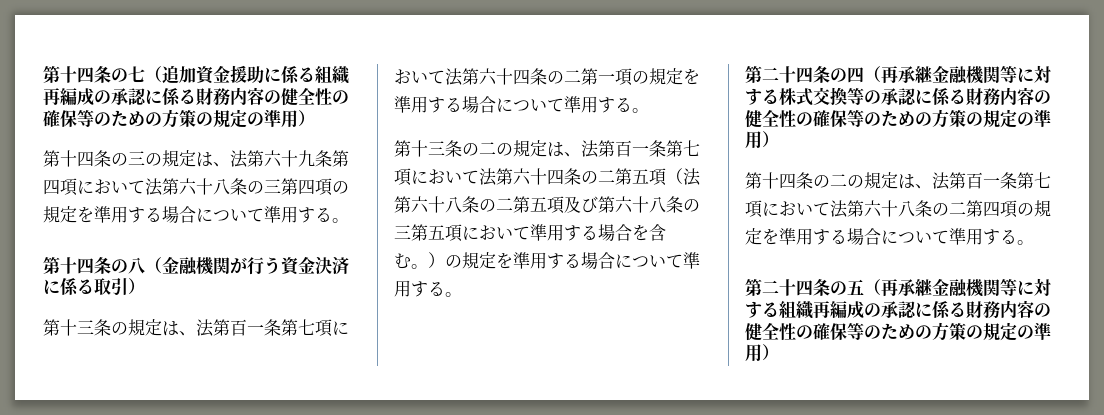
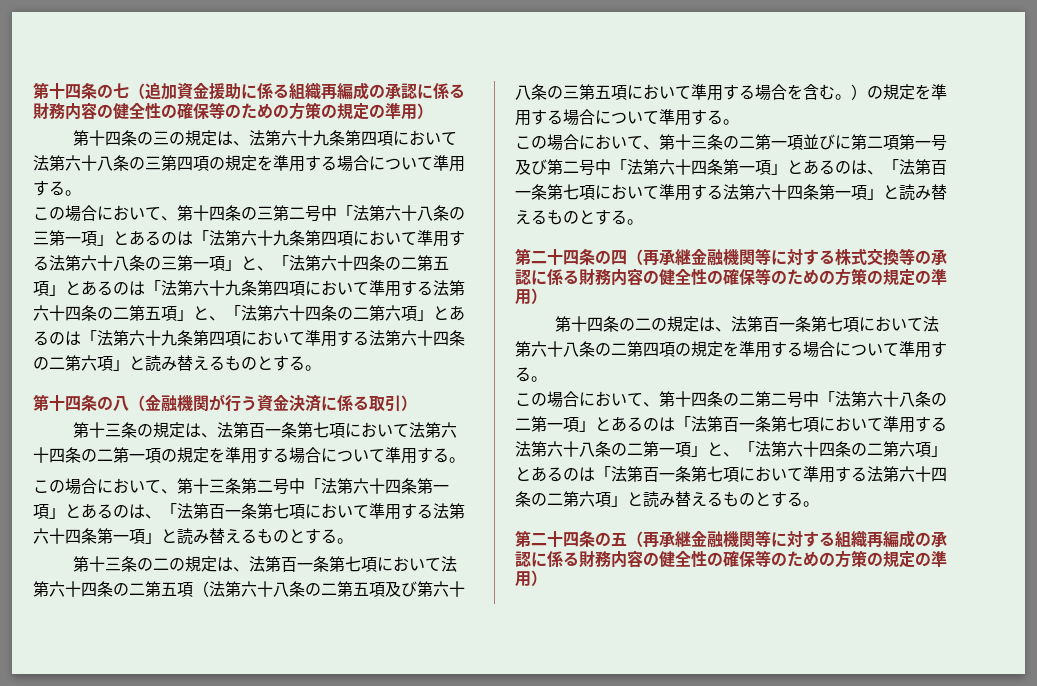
(349, 220) none -> [33,205,465,222] [33,230,465,247] [33,255,449,271] [33,280,465,297] [33,305,465,321] [33,330,465,347] [33,355,321,371] // この場合において、第十四条の三第二号中「法第六十八条の三第一項」とあるのは「法第六十九条第四項において準用する法第六十八条の三第一項」と、「法第六十四条の二第五項」とあるのは「法第六十九条第四項において準用する法第六十四条の二第五項」と、「法第六十四条の二第六項」とあるのは「法第六十九条第四項において準用する法第六十四条の二第六項」と読み替えるものとする。
(649, 110) none -> [33,478,449,495] [33,503,465,520] [33,528,353,544] // この場合において、第十三条第二号中「法第六十四条第一項」とあるのは、「法第百一条第七項において準用する法第六十四条第一項」と読み替えるものとする。
(462, 294) none -> [515,134,947,151] [515,159,947,176] [515,184,947,201] [515,209,643,225] // この場合において、第十三条の二第一項並びに第二項第一号及び第二号中「法第六十四条第一項」とあるのは、「法第百一条第七項において準用する法第六十四条第一項」と読み替えるものとする。
(1034, 242) none -> [515,391,947,408] [515,416,947,433] [515,441,947,457] [515,466,947,483] [515,491,819,507] // この場合において、第十四条の二第二号中「法第六十八条の二第一項」とあるのは「法第百一条第七項において準用する法第六十八条の二第一項」と、「法第六十四条の二第六項」とあるのは「法第百一条第七項において準用する法第六十四条の二第六項」と読み替えるものとする。

